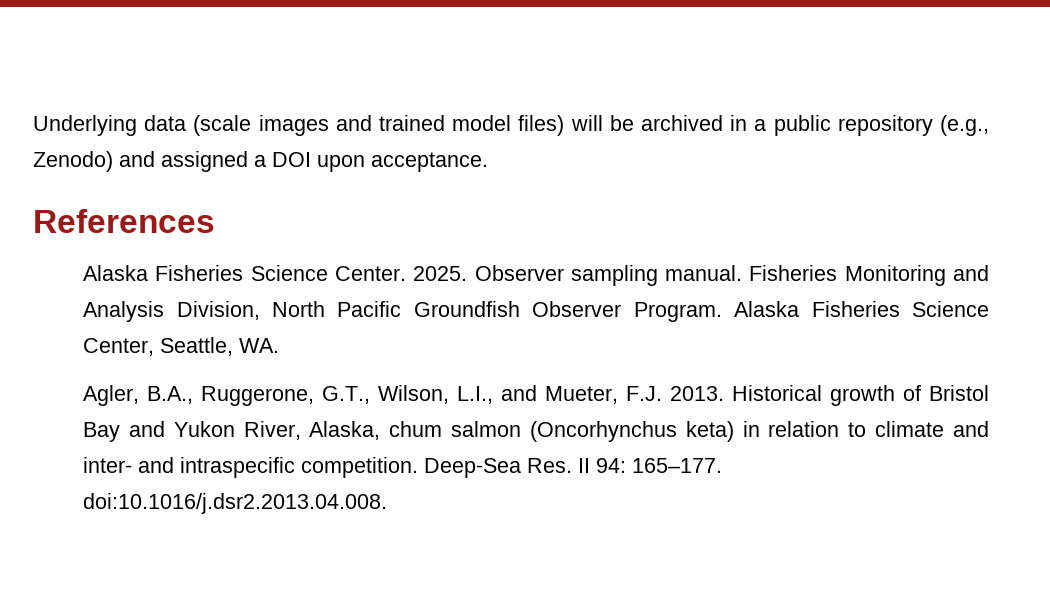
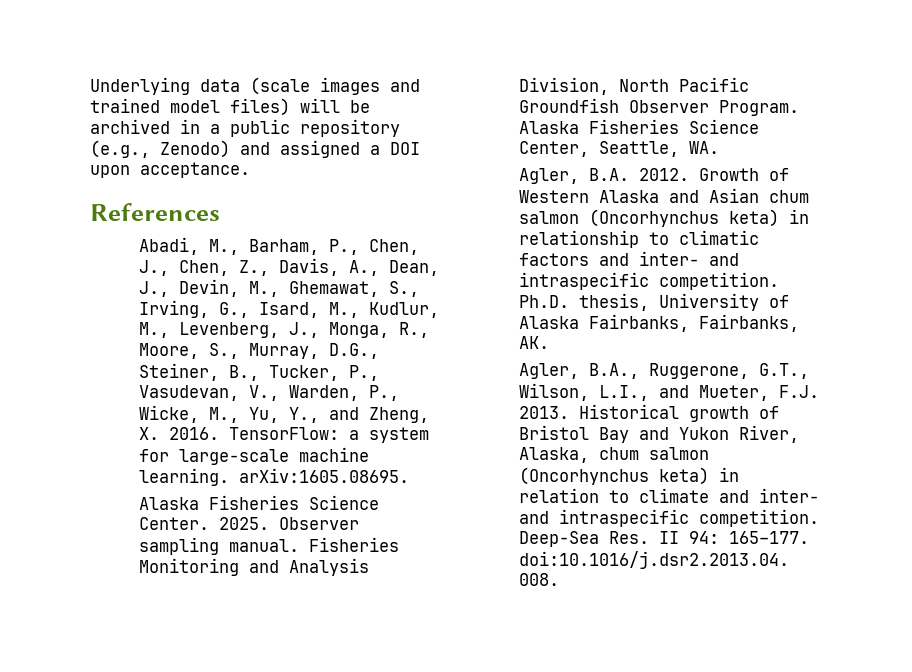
(215, 221) none -> [138,237,419,255] [138,258,439,276] [138,279,419,297] [138,300,439,318] [138,322,429,338] [138,343,379,359] [138,363,379,381] [138,385,399,401] [138,405,429,423] [138,427,429,443] [138,447,369,465] [138,468,409,486] // Abadi, M., Barham, P., Chen, J., Chen, Z., Davis, A., Dean, J., Devin, M., Ghemawat, S., Irving, G., Isard, M., Kudlur, M., Levenberg, J., Monga, R., Moore, S., Murray, D.G., Steiner, B., Tucker, P., Vasudevan, V., Warden, P., Wicke, M., Yu, Y., and Zheng, X. 2016. TensorFlow: a system for large-scale machine learning. arXiv:1605.08695.
(280, 345) none -> [518,168,789,184] [518,188,809,203] [518,209,809,227] [518,230,759,248] [518,251,739,266] [518,272,779,290] [518,293,789,311] [518,314,799,332] [518,336,549,349] // Agler, B.A. 2012. Growth of Western Alaska and Asian chum salmon (Oncorhynchus keta) in relationship to climatic factors and inter- and intraspecific competition. Ph.D. thesis, University of Alaska Fairbanks, Fairbanks, AK.

